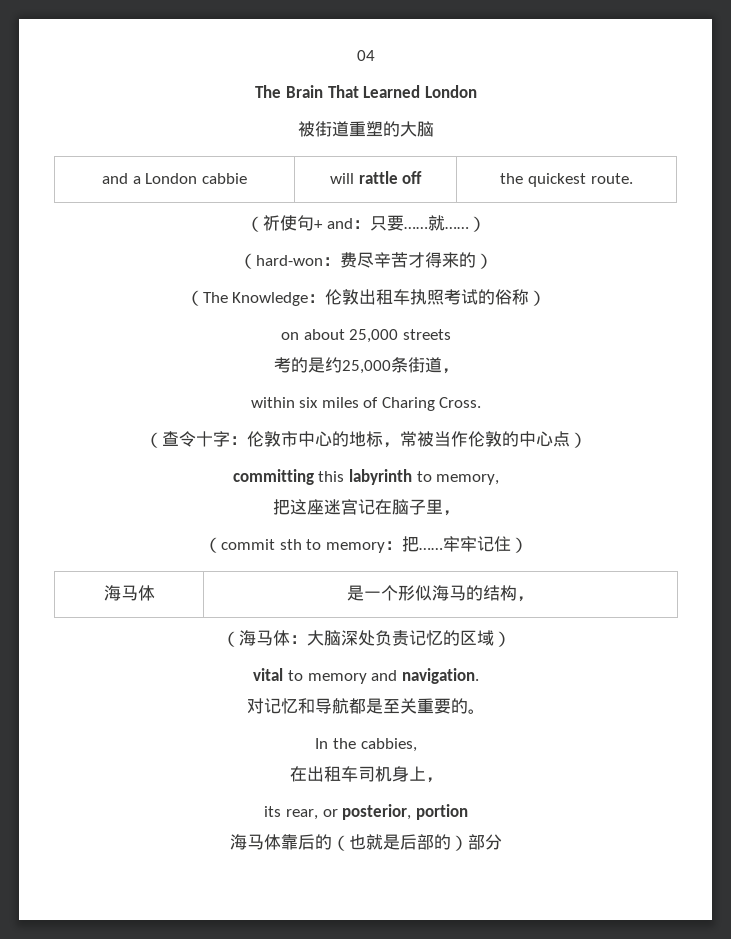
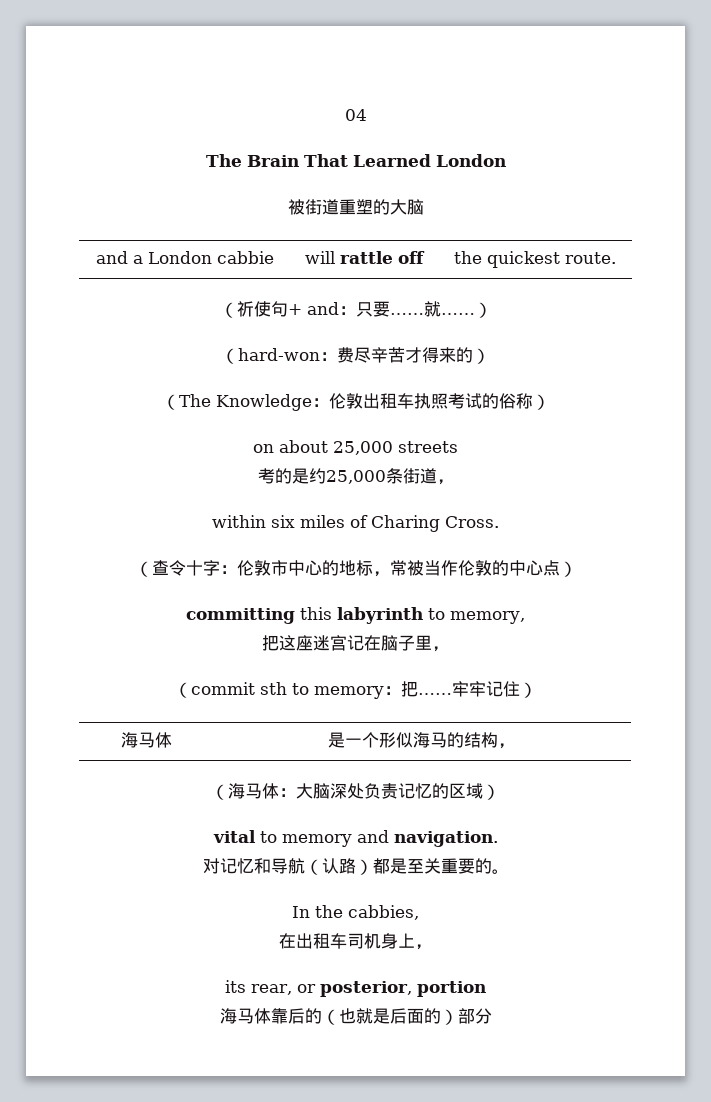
(349, 706) none -> [304,858,373,875] （认路）
[417,834,434,850] 部 -> [406,1008,424,1024] 面

